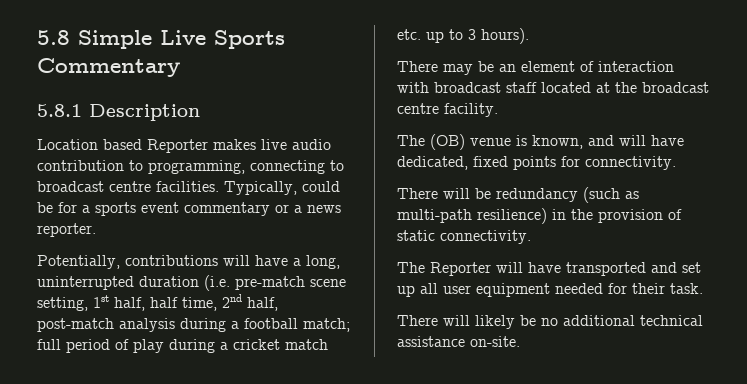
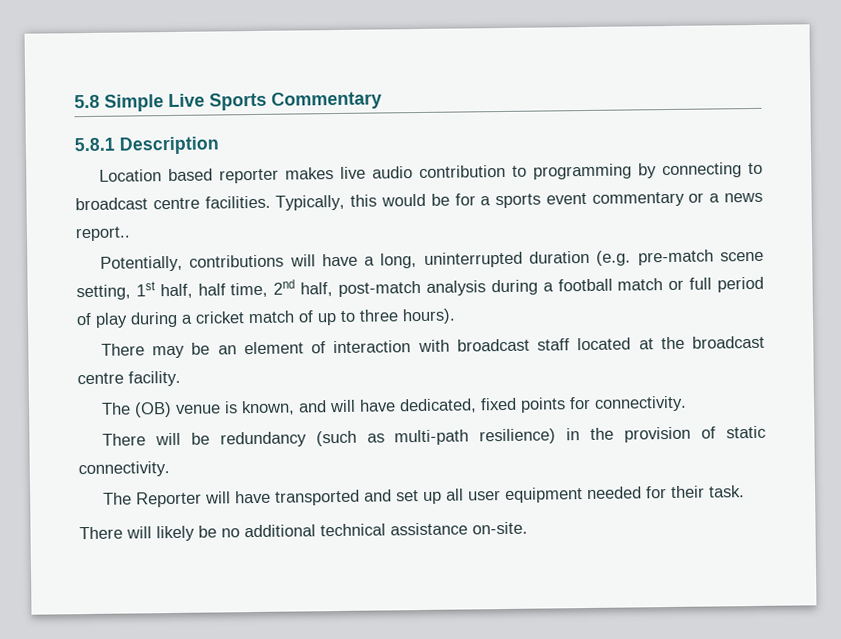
[147,139,208,153] Reporter -> [218,168,279,184] reporter
[148,160,245,174] programming, -> [532,163,657,180] programming by
[302,181,340,192] could -> [350,193,426,207] this would
[37,223,96,237] reporter. -> [75,226,131,242] report..
[204,275,230,291] (i.e. -> [596,250,632,266] (e.g.
[303,318,350,332] match; -> [617,278,685,291] match or
[397,29,421,40] etc. -> [298,310,314,323] of
[468,29,476,40] 3 -> [359,309,399,322] three

